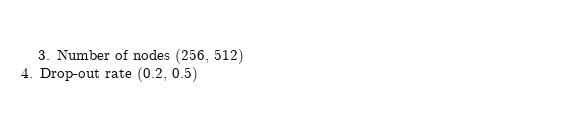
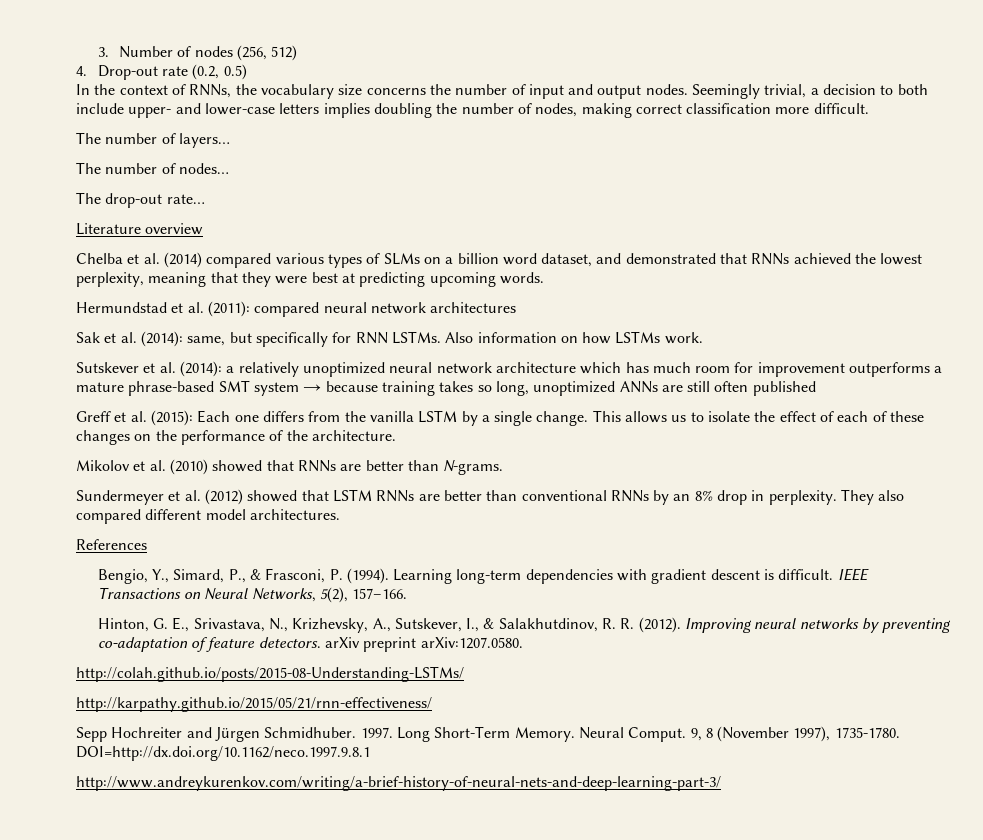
(199, 74) none -> [76,84,928,99] [76,103,869,118] [76,132,230,148] [76,162,229,174] [76,192,205,208] [76,223,204,235] [76,252,923,268] [76,272,544,287] [76,301,517,317] [76,331,703,347] [76,361,943,377] [76,380,816,396] [76,410,925,426] [76,430,396,445] [76,459,504,475] [76,489,905,505] [76,509,340,524] [76,539,147,550] [97,568,869,584] [97,587,408,603] [97,617,952,633] [97,637,523,652] [76,666,464,682] [76,697,432,712] [76,726,900,742] [76,746,370,761] [76,776,721,791] // In the context of RNNs, the vocabulary size concerns the number of input and output nodes. Seemingly trivial, a decision to both include upper- and lower-case letters implies doubling the number of nodes, making correct classification more difficult. // The number of layers… // The number of nodes… // The drop-out rate… // Literature overview // Chelba et al. (2014) compared various types of SLMs on a billion word dataset, and demonstrated that RNNs achieved the lowest perplexity, meaning that they were best at predicting upcoming words. // Hermundstad et al. (2011): compared neural network architectures // Sak et al. (2014): same, but specifically for RNN LSTMs. Also information on how LSTMs work. // Sutskever et al. (2014): a relatively unoptimized neural network architecture which has much room for improvement outperforms a mature phrase-based SMT system → because training takes so long, unoptimized ANNs are still often published // Greff et al. (2015): Each one differs from the vanilla LSTM by a single change. This allows us to isolate the effect of each of these changes on the performance of the architecture. // Mikolov et al. (2010) showed that RNNs are better than N-grams. // Sundermeyer et al. (2012) showed that LSTM RNNs are better than conventional RNNs by an 8% drop in perplexity. They also compared different model architectures. // References // Bengio, Y., Simard, P., & Frasconi, P. (1994). Learning long-term dependencies with gradient descent is difficult. IEEE Transactions on Neural Networks, 5(2), 157–166. // Hinton, G. E., Srivastava, N., Krizhevsky, A., Sutskever, I., & Salakhutdinov, R. R. (2012). Improving neural networks by preventing co-adaptation of feature detectors. arXiv preprint arXiv:1207.0580. // http://colah.github.io/posts/2015-08-Understanding-LSTMs/ // http://karpathy.github.io/2015/05/21/rnn-effectiveness/ // Sepp Hochreiter and Jürgen Schmidhuber. 1997. Long Short-Term Memory. Neural Comput. 9, 8 (November 1997), 1735-1780. DOI=http://dx.doi.org/10.1162/neco.1997.9.8.1 // http://www.andreykurenkov.com/writing/a-brief-history-of-neural-nets-and-deep-learning-part-3/

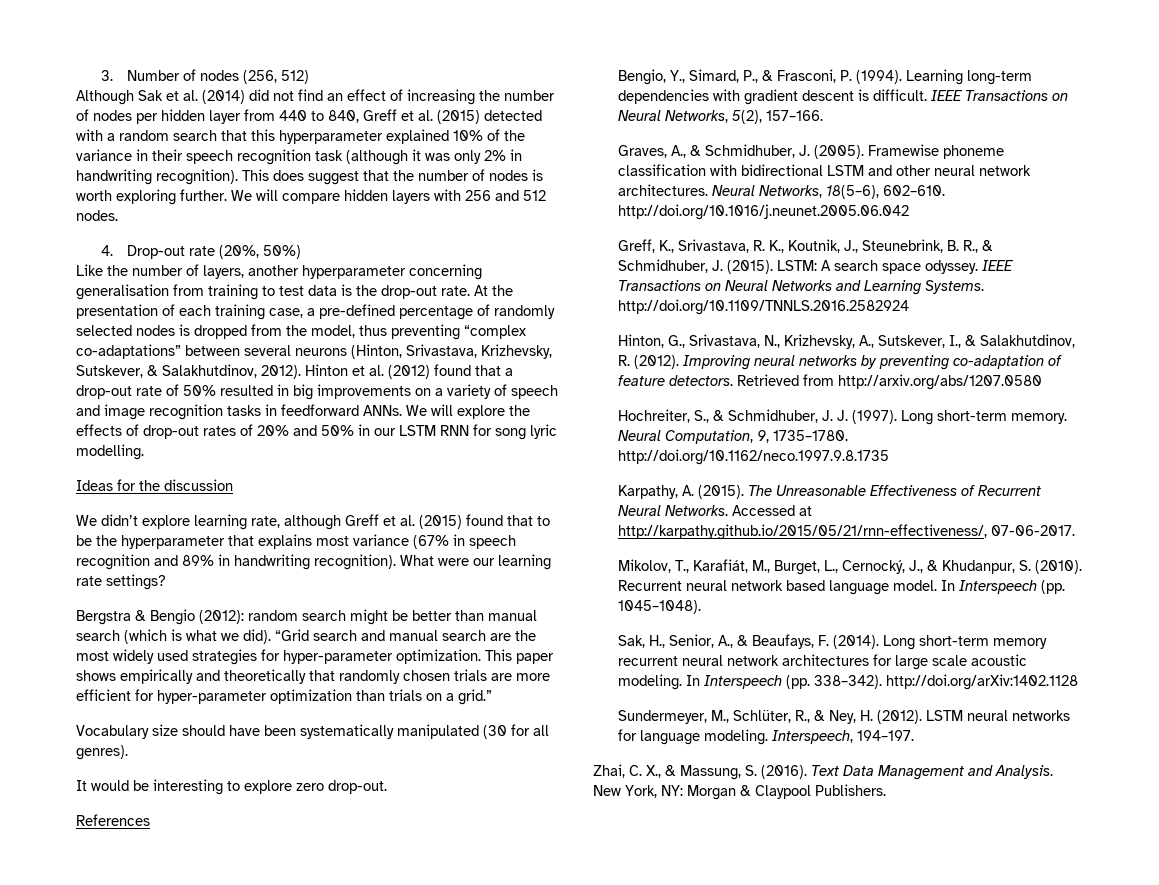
[76,64,247,80] [76,84,928,99] [76,103,869,118] [76,132,230,148] [76,162,229,174] [76,192,205,208] [76,223,204,235] [76,252,923,268] [76,272,544,287] [76,301,517,317] [76,331,703,347] [76,361,943,377] [76,380,816,396] [76,410,925,426] [76,430,396,445] [76,459,504,475] [76,489,905,505] [76,509,340,524] 4. Drop-out rate (0.2, 0.5) // In the context of RNNs, the vocabulary size concerns the number of input and output nodes. Seemingly trivial, a decision to both include upper- and lower-case letters implies doubling the number of nodes, making correct classification more difficult. // The number of layers… // The number of nodes… // The drop-out rate… // Literature overview // Chelba et al. (2014) compared various types of SLMs on a billion word dataset, and demonstrated that RNNs achieved the lowest perplexity, meaning that they were best at predicting upcoming words. // Hermundstad et al. (2011): compared neural network architectures // Sak et al. (2014): same, but specifically for RNN LSTMs. Also information on how LSTMs work. // Sutskever et al. (2014): a relatively unoptimized neural network architecture which has much room for improvement outperforms a mature phrase-based SMT system → because training takes so long, unoptimized ANNs are still often published // Greff et al. (2015): Each one differs from the vanilla LSTM by a single change. This allows us to isolate the effect of each of these changes on the performance of the architecture. // Mikolov et al. (2010) showed that RNNs are better than N-grams. // Sundermeyer et al. (2012) showed that LSTM RNNs are better than conventional RNNs by an 8% drop in perplexity. They also compared different model architectures. -> [76,89,555,105] [76,109,542,124] [76,129,525,144] [76,149,522,165] [76,169,543,185] [76,189,546,205] [76,210,118,221] [101,245,301,259] [76,264,482,280] [76,284,513,300] [76,304,555,320] [76,324,526,340] [76,344,552,359] [76,364,513,379] [76,384,558,400] [76,404,530,420] [76,424,557,440] [76,444,144,460] [76,479,233,491] [76,514,550,530] [76,534,516,549] [76,554,551,570] [76,574,166,590] [76,609,537,625] [76,629,536,644] [76,649,554,665] [76,669,550,684] [76,689,492,705] [76,724,549,739] [76,745,128,760] [76,779,387,795] Although Sak et al. (2014) did not find an effect of increasing the number of nodes per hidden layer from 440 to 840, Greff et al. (2015) detected with a random search that this hyperparameter explained 10% of the variance in their speech recognition task (although it was only 2% in handwriting recognition). This does suggest that the number of nodes is worth exploring further. We will compare hidden layers with 256 and 512 nodes. // 4. Drop-out rate (20%, 50%) // Like the number of layers, another hyperparameter concerning generalisation from training to test data is the drop-out rate. At the presentation of each training case, a pre-defined percentage of randomly selected nodes is dropped from the model, thus preventing “complex co-adaptations” between several neurons (Hinton, Srivastava, Krizhevsky, Sutskever, & Salakhutdinov, 2012). Hinton et al. (2012) found that a drop-out rate of 50% resulted in big improvements on a variety of speech and image recognition tasks in feedforward ANNs. We will explore the effects of drop-out rates of 20% and 50% in our LSTM RNN for song lyric modelling. // Ideas for the discussion // We didn’t explore learning rate, although Greff et al. (2015) found that to be the hyperparameter that explains most variance (67% in speech recognition and 89% in handwriting recognition). What were our learning rate settings? // Bergstra & Bengio (2012): random search might be better than manual search (which is what we did). “Grid search and manual search are the most widely used strategies for hyper-parameter optimization. This paper shows empirically and theoretically that randomly chosen trials are more efficient for hyper-parameter optimization than trials on a grid.” // Vocabulary size should have been systematically manipulated (30 for all genres). // It would be interesting to explore zero drop-out.
(408, 593) none -> [618,144,1005,159] [618,164,1032,176] [618,184,946,199] [618,204,910,220] [618,239,994,253] [618,259,1015,274] [618,280,985,295] [618,299,910,315] // Graves, A., & Schmidhuber, J. (2005). Framewise phoneme classification with bidirectional LSTM and other neural network architectures. Neural Networks, 18(5–6), 602–610. http://doi.org/10.1016/j.neunet.2005.06.042 // Greff, K., Srivastava, R. K., Koutnik, J., Steunebrink, B. R., & Schmidhuber, J. (2015). LSTM: A search space odyssey. IEEE Transactions on Neural Networks and Learning Systems. http://doi.org/10.1109/TNNLS.2016.2582924
[152,617,190,632] G. E., -> [668,335,686,348] G.,
[620,618,635,629] R. -> (631, 360) none
[324,637,523,652] [76,666,464,682] [76,697,432,712] [76,726,900,742] [76,746,370,761] [76,776,721,791] arXiv preprint arXiv:1207.0580. // http://colah.github.io/posts/2015-08-Understanding-LSTMs/ // http://karpathy.github.io/2015/05/21/rnn-effectiveness/ // Sepp Hochreiter and Jürgen Schmidhuber. 1997. Long Short-Term Memory. Neural Comput. 9, 8 (November 1997), 1735-1780. DOI=http://dx.doi.org/10.1162/neco.1997.9.8.1 // http://www.andreykurenkov.com/writing/a-brief-history-of-neural-nets-and-deep-learning-part-3/ -> [737,374,1043,390] [618,409,1068,425] [618,430,849,444] [618,449,890,465] [618,485,1042,499] [618,505,813,516] [618,524,1076,540] [618,559,1083,575] [618,580,1066,595] [618,600,702,614] [618,634,1048,650] [618,654,1028,670] [618,674,1079,690] [618,710,1071,724] [618,729,915,745] [593,764,1053,780] [593,784,886,800] Retrieved from http://arxiv.org/abs/1207.0580 // Hochreiter, S., & Schmidhuber, J. J. (1997). Long short-term memory. Neural Computation, 9, 1735–1780. http://doi.org/10.1162/neco.1997.9.8.1735 // Karpathy, A. (2015). The Unreasonable Effectiveness of Recurrent Neural Networks. Accessed at http://karpathy.github.io/2015/05/21/rnn-effectiveness/, 07-06-2017. // Mikolov, T., Karafiát, M., Burget, L., Cernocký, J., & Khudanpur, S. (2010). Recurrent neural network based language model. In Interspeech (pp. 1045–1048). // Sak, H., Senior, A., & Beaufays, F. (2014). Long short-term memory recurrent neural network architectures for large scale acoustic modeling. In Interspeech (pp. 338–342). http://doi.org/arXiv:1402.1128 // Sundermeyer, M., Schlüter, R., & Ney, H. (2012). LSTM neural networks for language modeling. Interspeech, 194–197. // Zhai, C. X., & Massung, S. (2016). Text Data Management and Analysis. New York, NY: Morgan & Claypool Publishers.

